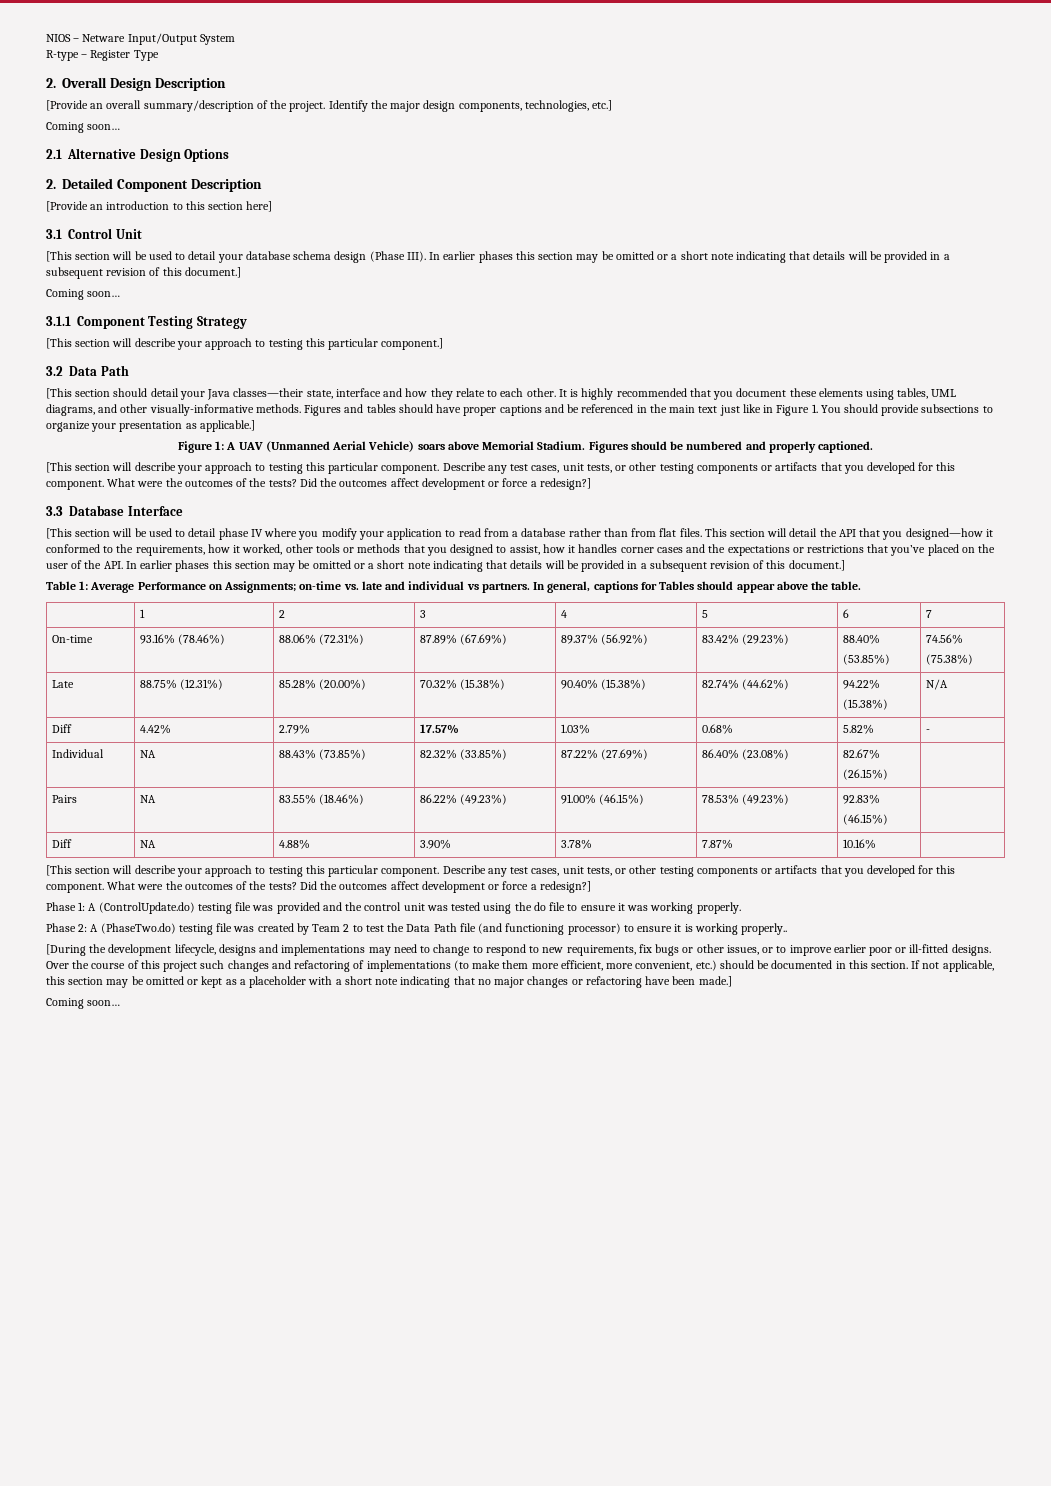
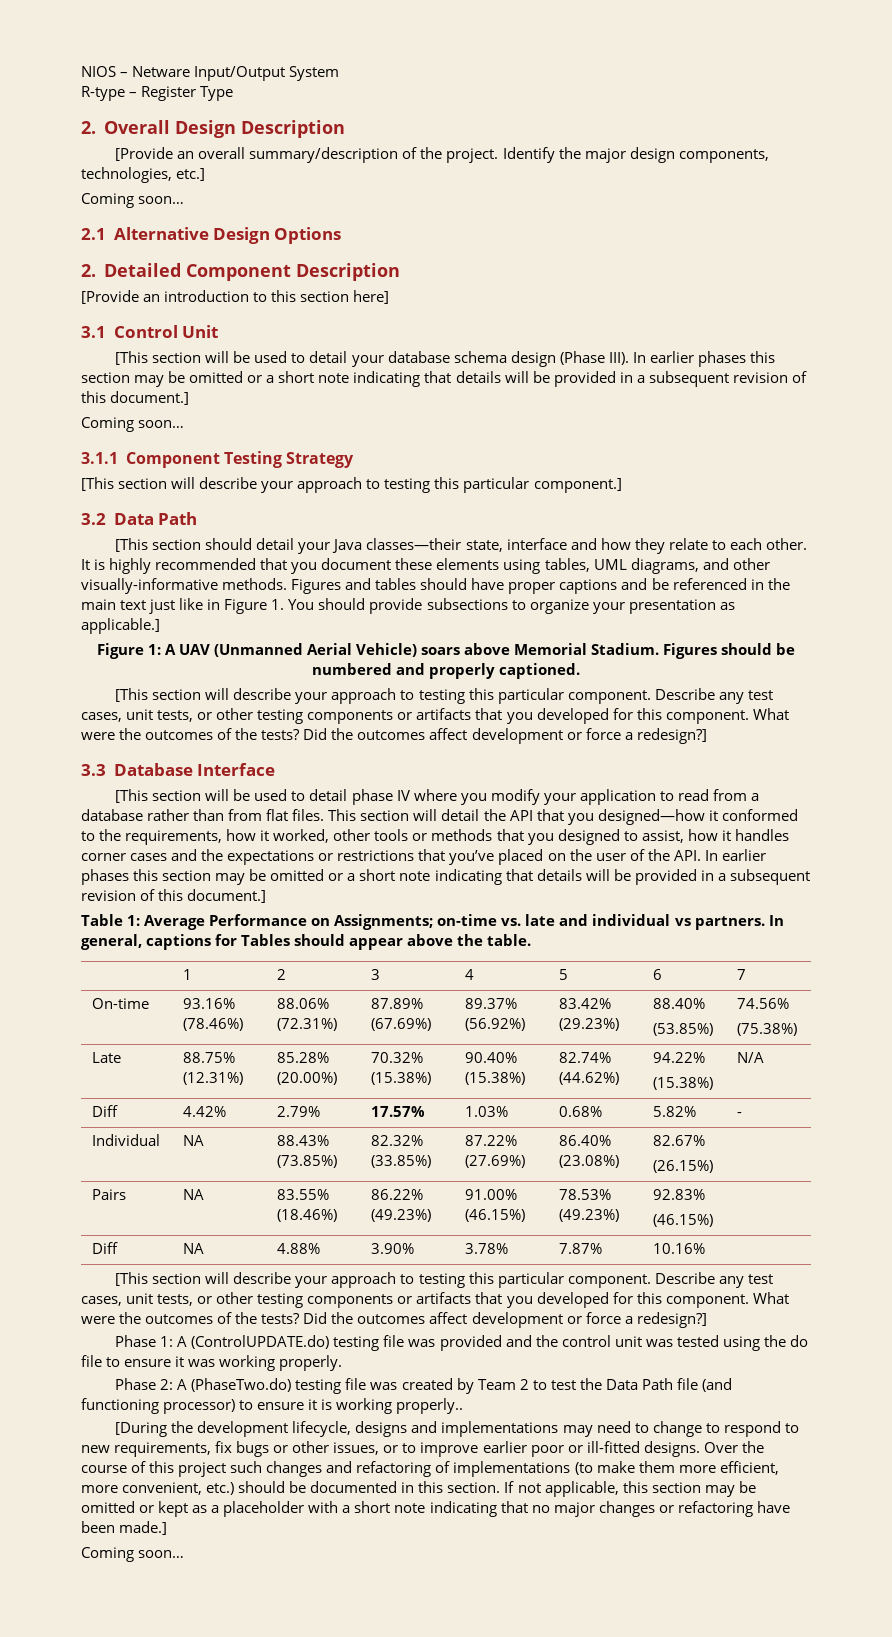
[98,902,195,914] (ControlUpdate.do) -> [191,1335,330,1349] (ControlUPDATE.do)

